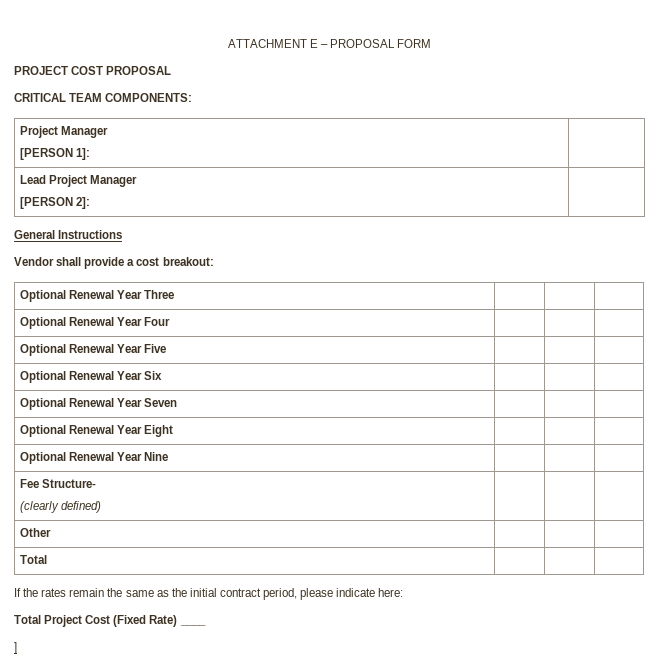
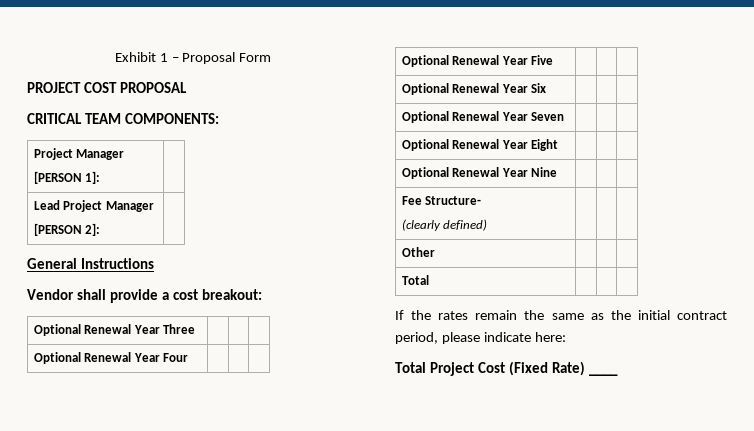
[227,39,432,48] ATTACHMENT E – PROPOSAL FORM -> [114,52,272,64] Exhibit 1 – Proposal Form
[14,642,17,654] // ] -> (618, 374) none

